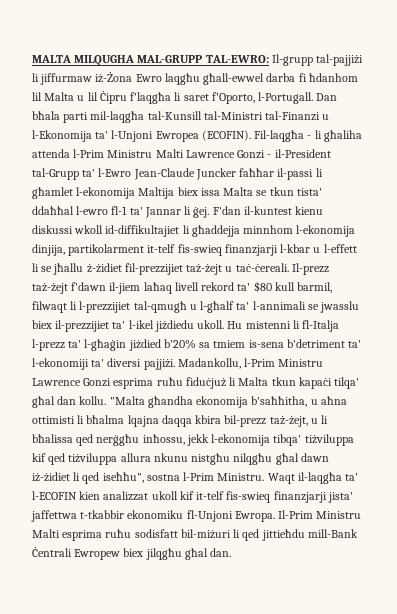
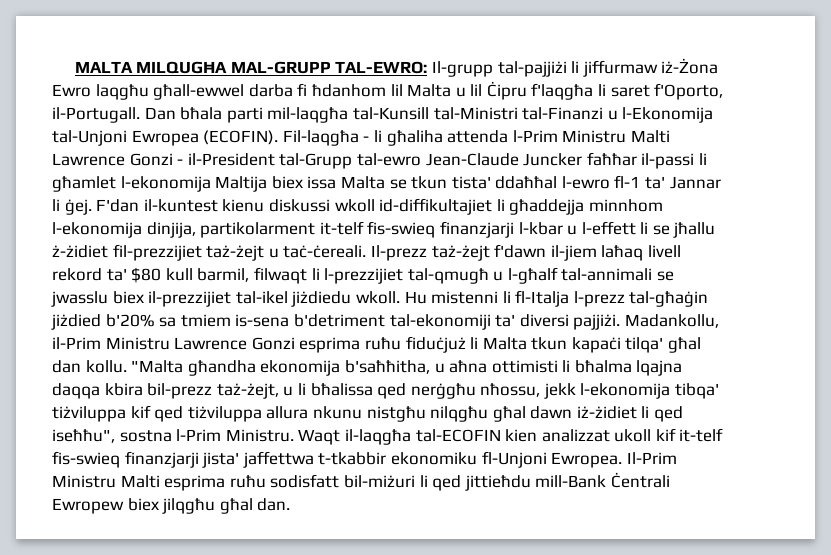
[74,55,135,66] MILQUGHA -> [136,61,228,74] MILQUGĦA
[258,92,314,104] l-Portugall. -> [52,107,140,123] il-Portugall.
[95,130,154,142] ta' l-Unjoni -> [52,130,127,146] tal-Unjoni
[82,168,132,177] ta' l-Ewro -> [356,153,421,166] tal-ewro
[236,301,306,310] ta' l-annimali -> [561,268,653,281] tal-annimali
[112,320,225,332] ta' l-ikel jiżdiedu ukoll. -> [235,291,400,307] tal-ikel jiżdiedu wkoll.
[68,339,127,351] ta' l-għaġin -> [629,291,709,307] tal-għaġin
[348,340,362,348] [32,358,89,370] ta' l-ekonomiji -> [389,314,491,330] tal-ekonomiji
[244,358,276,367] l-Prim -> [52,337,101,349] il-Prim
[142,434,185,445] inħossu, -> [480,383,541,397] nħossu,
[345,473,359,481] [32,491,77,500] ta' l-ECOFIN -> [415,429,501,442] tal-ECOFIN
[234,511,275,522] Ewropa. -> [551,452,623,468] Ewropea.

